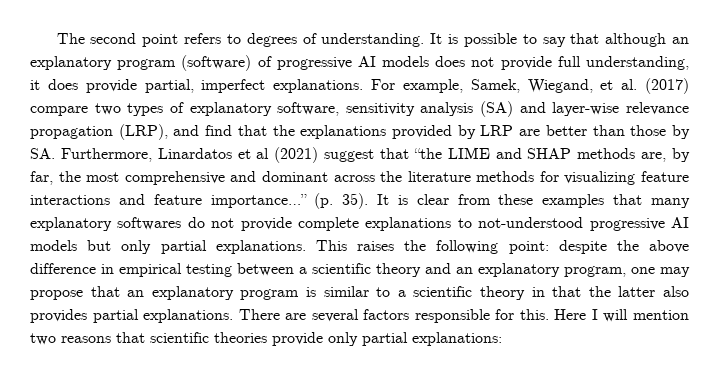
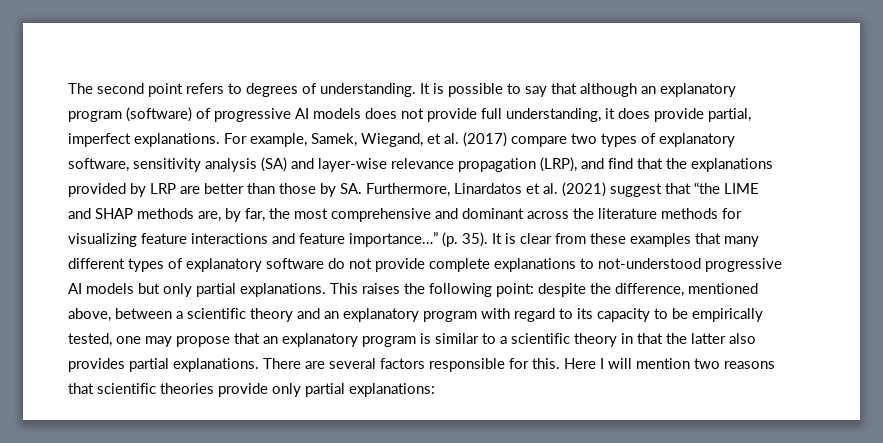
[256,148,270,159] al -> [543,183,558,194] al.
[30,217,182,231] explanatory softwares -> [68,258,324,272] different types of explanatory software
[648,240,689,253] [30,263,232,277] above difference in empirical testing -> [615,283,758,297] [68,308,111,322] difference, mentioned above,
[564,266,626,277] program, -> [423,308,763,322] [68,333,112,347] program with regard to its capacity to be empirically tested,

